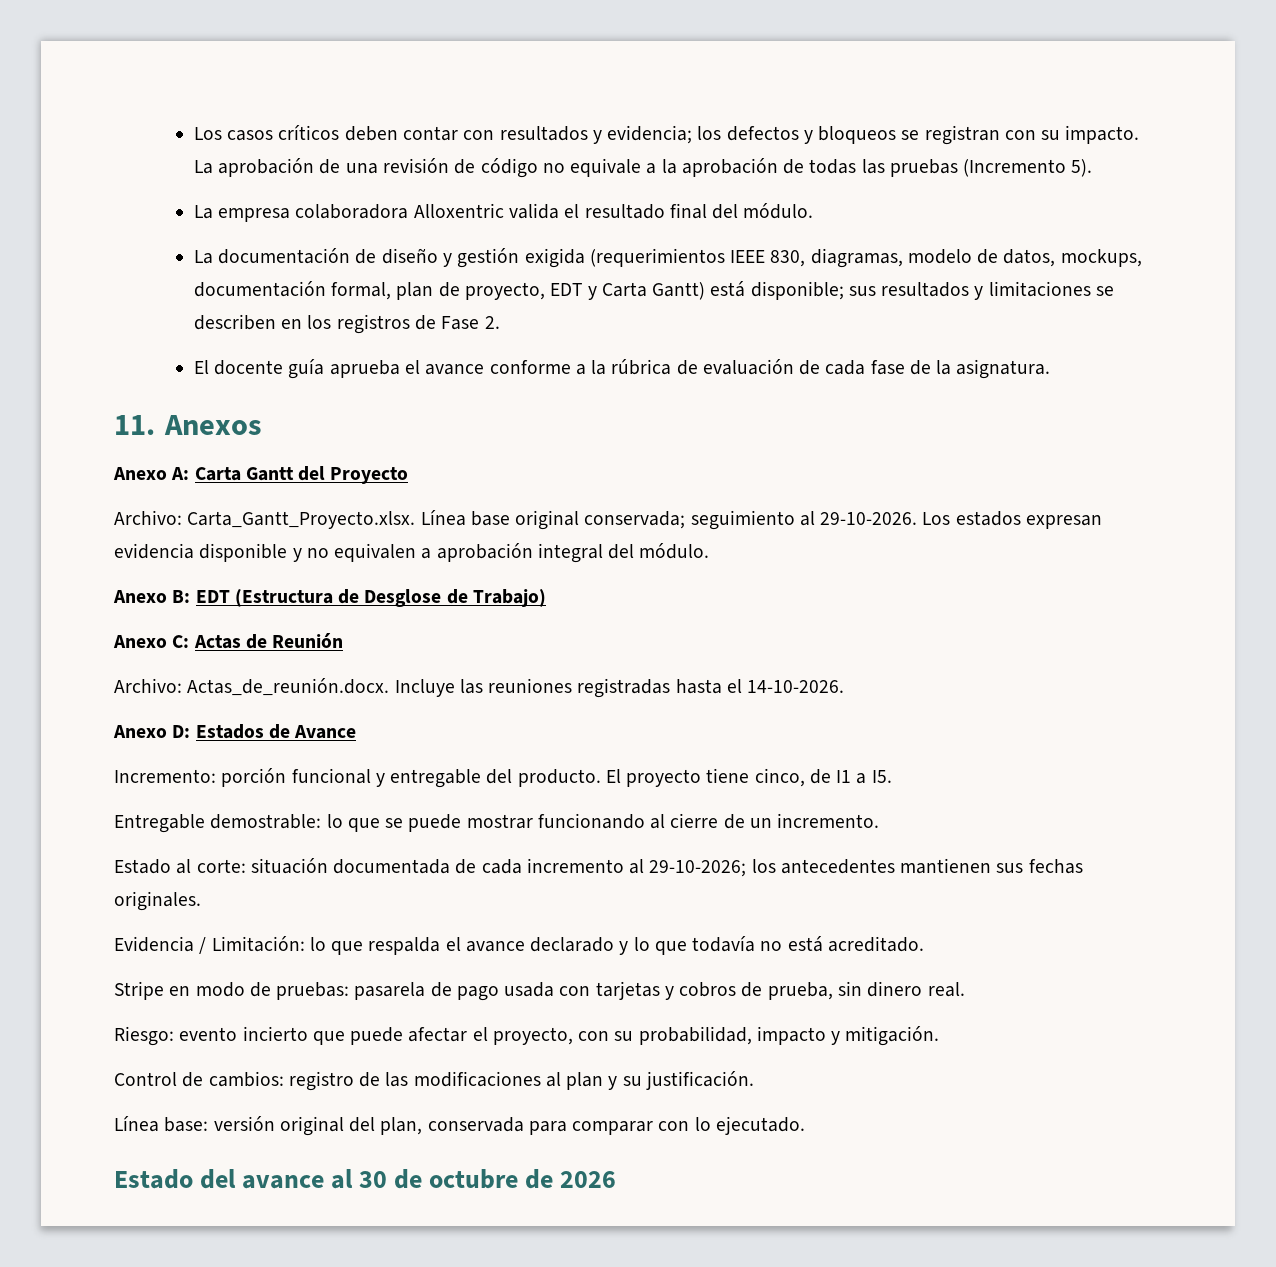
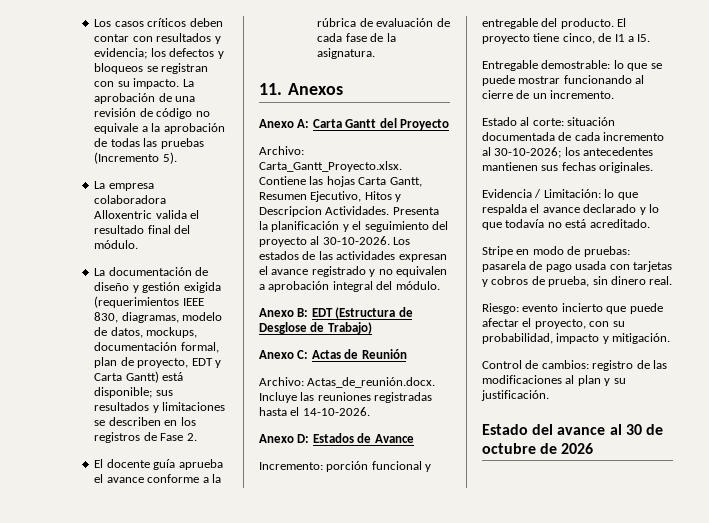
[420,510,1102,530] [114,543,288,562] Línea base original conservada; seguimiento al 29-10-2026. Los estados expresan evidencia disponible -> [259,176,422,187] [259,191,402,202] [259,206,439,217] [259,221,448,232] [259,236,411,247] [259,251,447,262] [259,266,366,277] Contiene las hojas Carta Gantt, Resumen Ejecutivo, Hitos y Descripcion Actividades. Presenta la planificación y el seguimiento del proyecto al 30-10-2026. Los estados de las actividades expresan el avance registrado
[649,860,747,877] 29-10-2026; -> [494,147,562,158] 30-10-2026;
[114,1116,805,1136] // Línea base: versión original del plan, conservada para comparar con lo ejecutado. -> (549, 395) none

